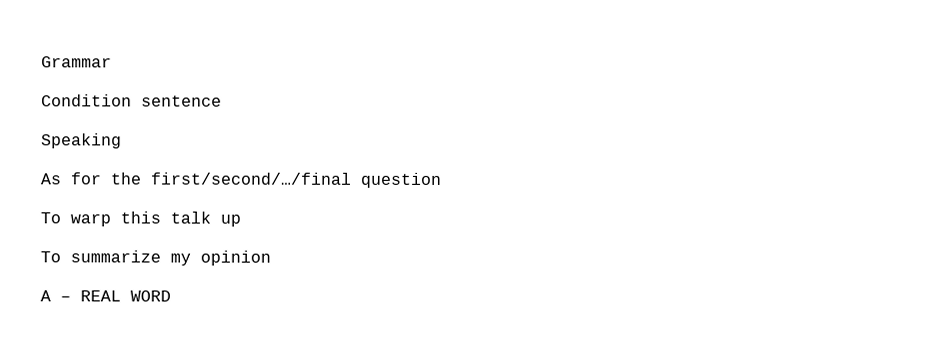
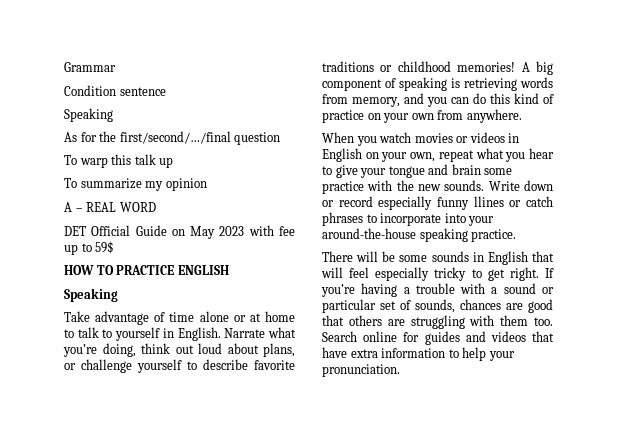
(171, 296) none -> [64,225,295,239] [64,241,115,255] [64,265,229,275] [64,288,118,302] [64,311,295,325] [64,327,296,341] [63,343,295,357] [64,359,295,373] [322,61,553,75] [322,77,553,91] [322,93,554,107] [322,109,522,123] [322,132,520,146] [322,148,554,162] [322,164,513,178] [322,180,553,194] [322,196,553,210] [322,212,495,226] [322,228,517,242] [322,251,554,265] [321,267,554,281] [321,283,554,297] [322,299,553,313] [322,315,553,329] [322,331,554,345] [322,347,515,361] [322,364,400,377] // DET Official Guide on May 2023 with fee up to 59$ // HOW TO PRACTICE ENGLISH // Speaking // Take advantage of time alone or at home to talk to yourself in English. Narrate what you’re doing, think out loud about plans, or challenge yourself to describe favorite traditions or childhood memories! A big component of speaking is retrieving words from memory, and you can do this kind of practice on your own from anywhere. // When you watch movies or videos in English on your own, repeat what you hear to give your tongue and brain some practice with the new sounds. Write down or record especially funny llines or catch phrases to incorporate into your around-the-house speaking practice. // There will be some sounds in English that will feel especially tricky to get right. If you’re having a trouble with a sound or particular set of sounds, chances are good that others are struggling with them too. Search online for guides and videos that have extra information to help your pronunciation.

